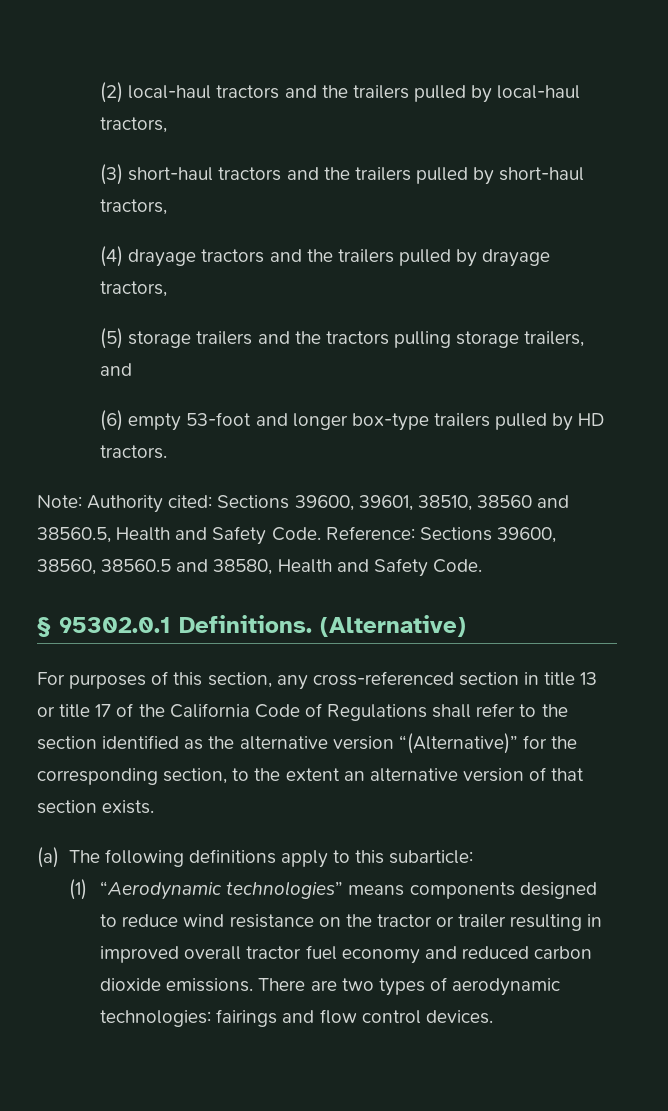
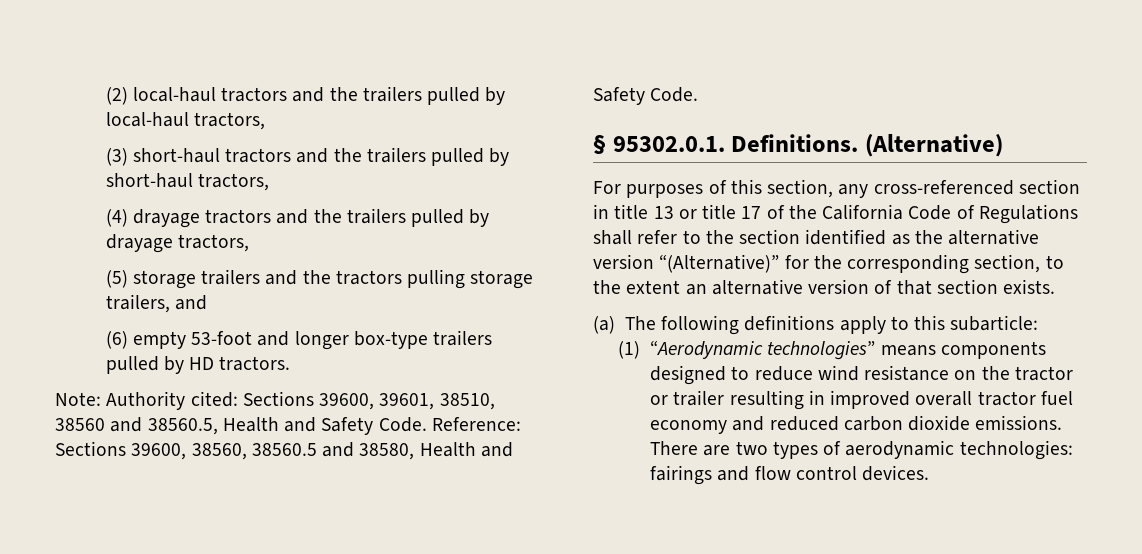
[59,617,171,633] 95302.0.1 -> [612,136,725,152] 95302.0.1.

